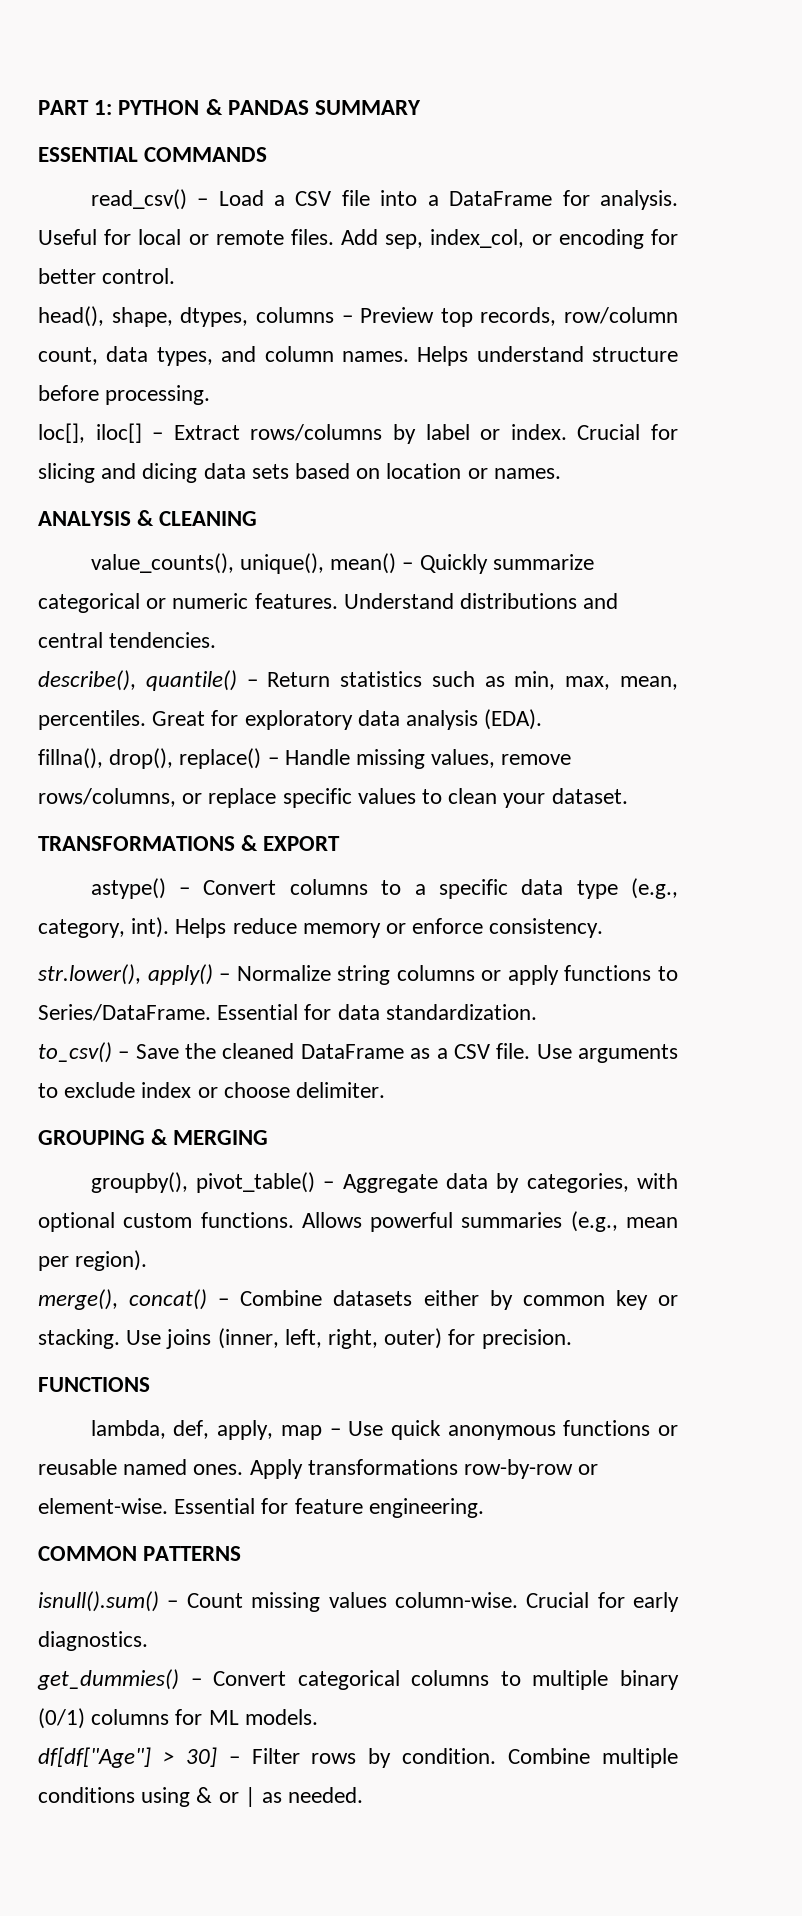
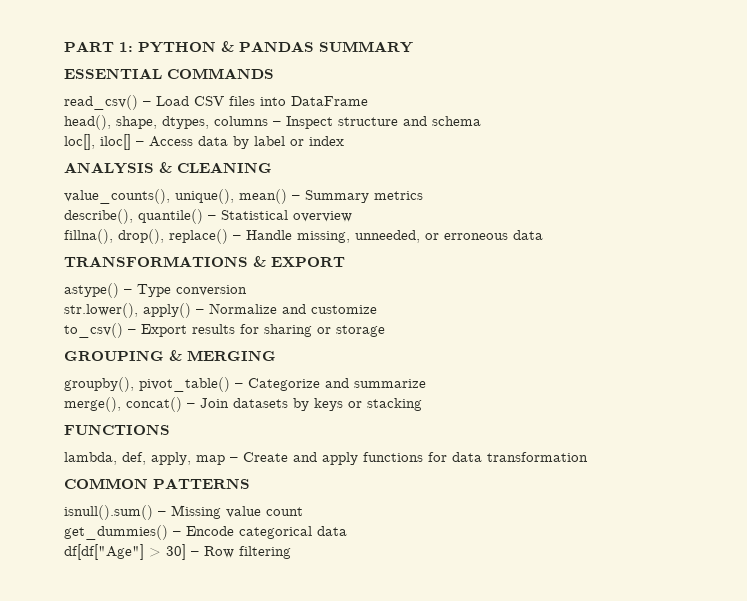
[274,190,678,210] [38,229,678,249] [38,268,176,284] a CSV file into a DataFrame for analysis. Useful for local or remote files. Add sep, index_col, or encoding for better control. -> [194,96,368,106] CSV files into DataFrame
[360,307,678,327] [38,346,678,366] [38,385,211,405] Preview top records, row/column count, data types, and column names. Helps understand structure before processing. -> [286,116,481,129] Inspect structure and schema
[173,424,383,441] Extract rows/columns -> [149,136,228,147] Access data
[510,424,679,440] [38,463,561,483] index. Crucial for slicing and dicing data sets based on location or names. -> [309,136,344,146] index
[419,554,594,574] [38,593,619,613] [38,632,217,648] [38,670,678,691] [38,709,543,730] Quickly summarize categorical or numeric features. Understand distributions and central tendencies. // describe(), quantile() – Return statistics such as min, max, mean, percentiles. Great for exploratory data analysis (EDA). -> [305,190,423,203] [64,209,352,224] Summary metrics // describe(), quantile() – Statistical overview
[356,749,572,769] [38,788,628,808] missing values, remove rows/columns, or replace specific values to clean your dataset. -> [297,230,543,243] missing, unneeded, or erroneous data
[203,878,678,899] [38,917,604,938] [38,964,678,985] [38,1004,537,1021] [38,1042,678,1063] [38,1082,386,1098] Convert columns to a specific data type (e.g., category, int). Helps reduce memory or enforce consistency. // str.lower(), apply() – Normalize string columns or apply functions to Series/DataFrame. Essential for data standardization. // to_csv() – Save the cleaned DataFrame as a CSV file. Use arguments to exclude index or choose delimiter. -> [137,284,247,297] [64,303,377,318] [64,323,385,338] Type conversion // str.lower(), apply() – Normalize and customize // to_csv() – Export results for sharing or storage
[342,1173,678,1193] [38,1211,678,1232] [38,1250,148,1271] [38,1289,678,1310] [38,1328,572,1349] Aggregate data by categories, with optional custom functions. Allows powerful summaries (e.g., mean per region). // merge(), concat() – Combine datasets either by common key or stacking. Use joins (inner, left, right, outer) for precision. -> [248,378,426,391] [64,397,422,412] Categorize and summarize // merge(), concat() – Join datasets by keys or stacking
[348,1420,678,1440] [38,1459,599,1479] [38,1498,484,1518] [38,1546,242,1561] [38,1591,679,1612] [38,1631,148,1651] [37,1669,679,1690] [38,1708,318,1729] [38,1747,679,1768] [38,1787,364,1807] Use quick anonymous functions or reusable named ones. Apply transformations row-by-row or element-wise. Essential for feature engineering. // COMMON PATTERNS // isnull().sum() – Count missing values column-wise. Crucial for early diagnostics. // get_dummies() – Convert categorical columns to multiple binary (0/1) columns for ML models. // df[df["Age"] > 30] – Filter rows by condition. Combine multiple conditions using & or | as needed. -> [243,452,588,465] [64,478,250,489] [64,505,303,520] [64,525,347,540] [64,544,291,560] Create and apply functions for data transformation // COMMON PATTERNS // isnull().sum() – Missing value count // get_dummies() – Encode categorical data // df[df["Age"] > 30] – Row filtering

